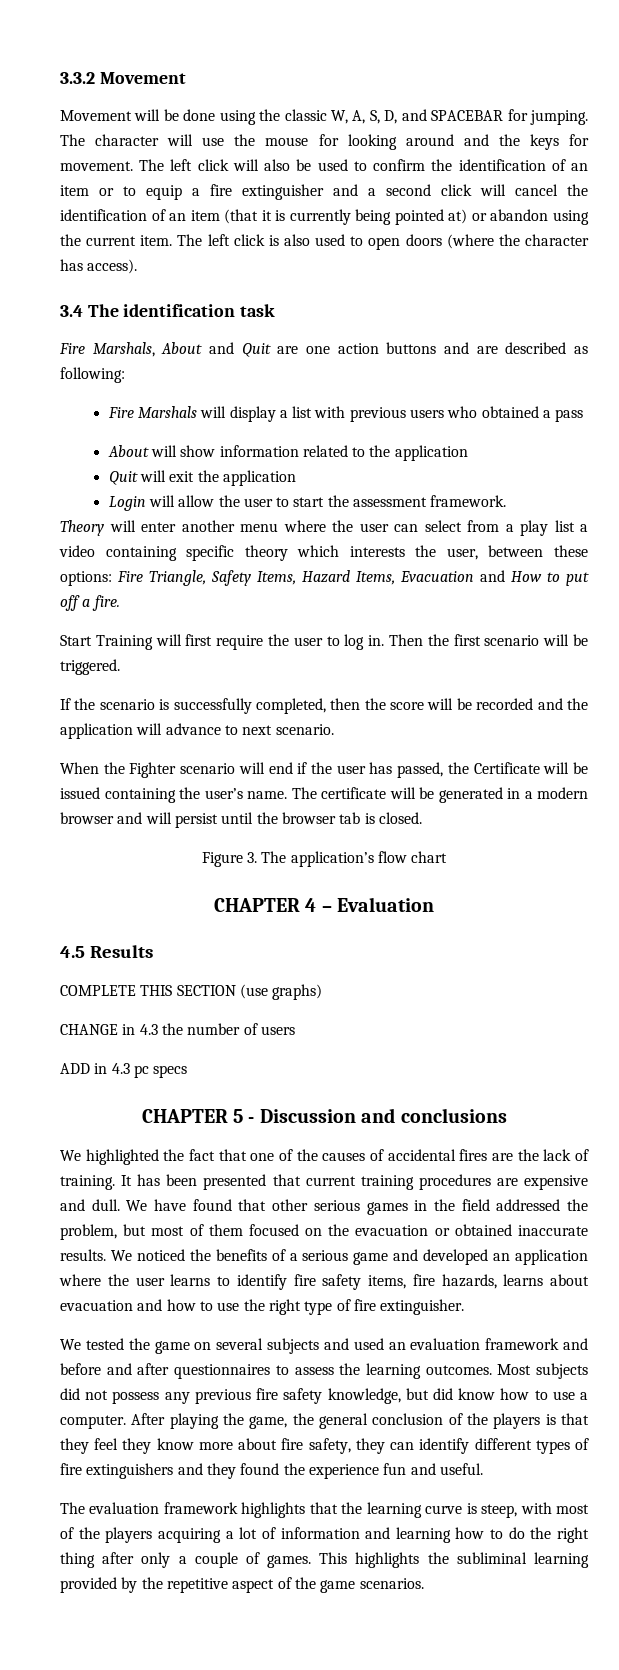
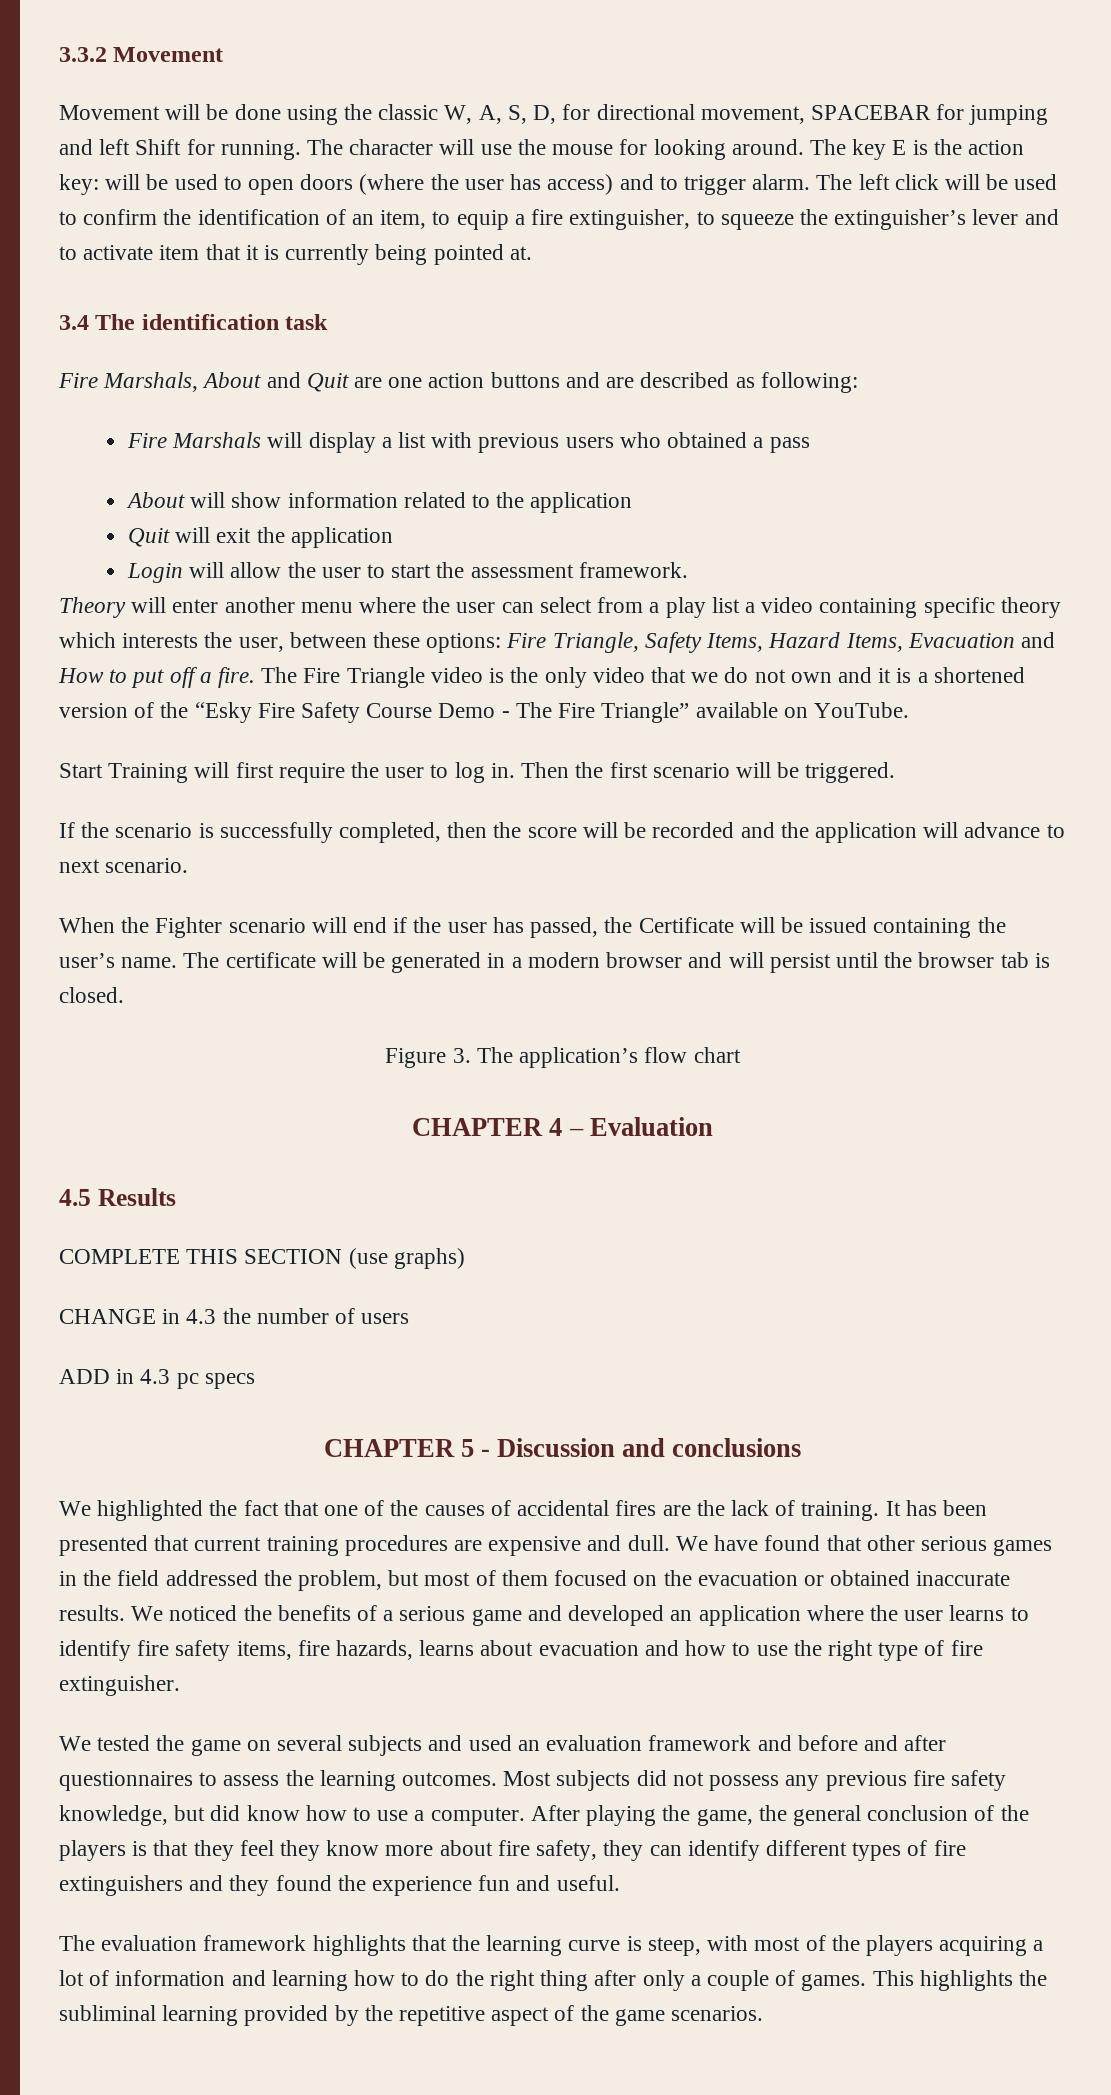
[401,109,589,125] and SPACEBAR for jumping. -> [562,104,1049,125] [59,139,301,160] for directional movement, SPACEBAR for jumping and left Shift for running.
[405,134,589,150] [60,161,133,171] around and the keys for movement. -> [731,139,1024,160] [59,174,811,195] around. The key E is the action key: will be used to open doors (where the user has access) and to trigger alarm.
[264,159,291,171] also -> (980, 182) none
[60,185,114,196] item or -> [380,210,427,229] item,
[242,184,588,200] [60,209,259,224] extinguisher and a second click will cancel the identification of an item (that -> [569,209,1059,230] [59,244,241,260] extinguisher, to squeeze the extinguisher’s lever and to activate item that
[448,209,590,225] [60,234,590,250] [60,259,138,274] at) or abandon using the current item. The left click is also used to open doors (where the character has access). -> [509,246,532,260] at.
(120, 603) none -> [261,667,1025,688] [59,702,909,723] The Fire Triangle video is the only video that we do not own and it is a shortened version of the “Esky Fire Safety Course Demo - The Fire Triangle” available on YouTube.

